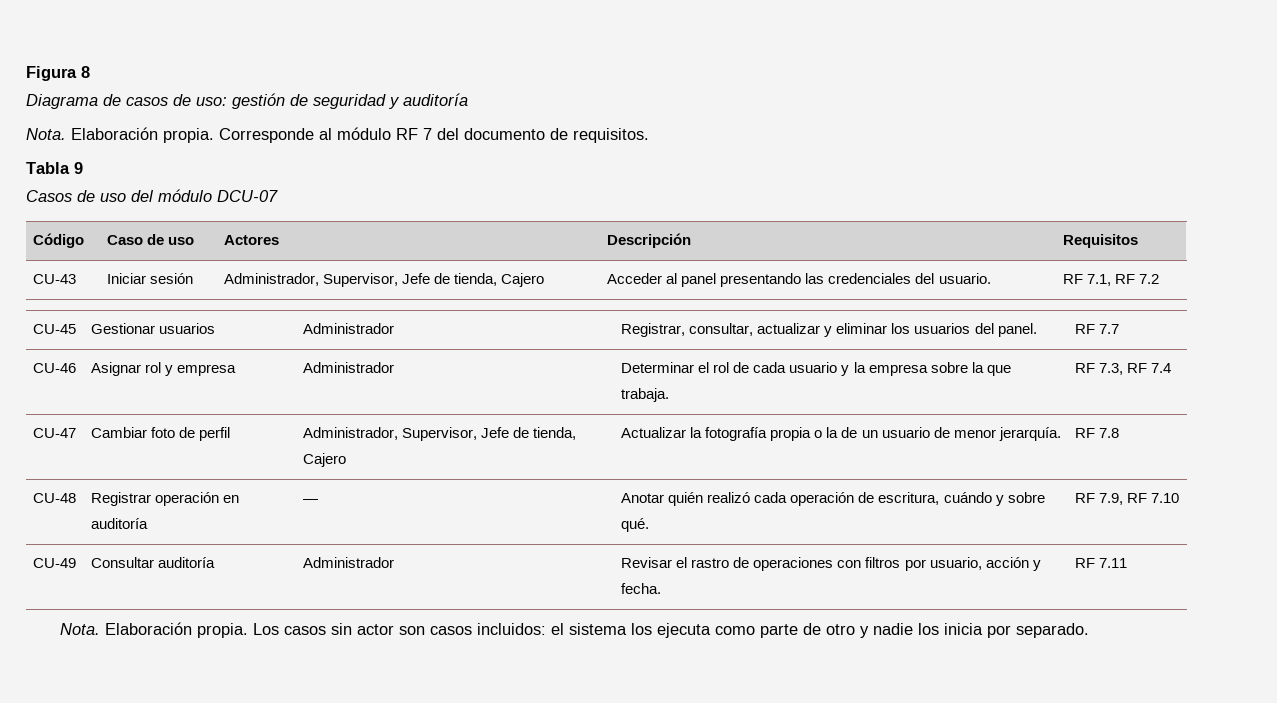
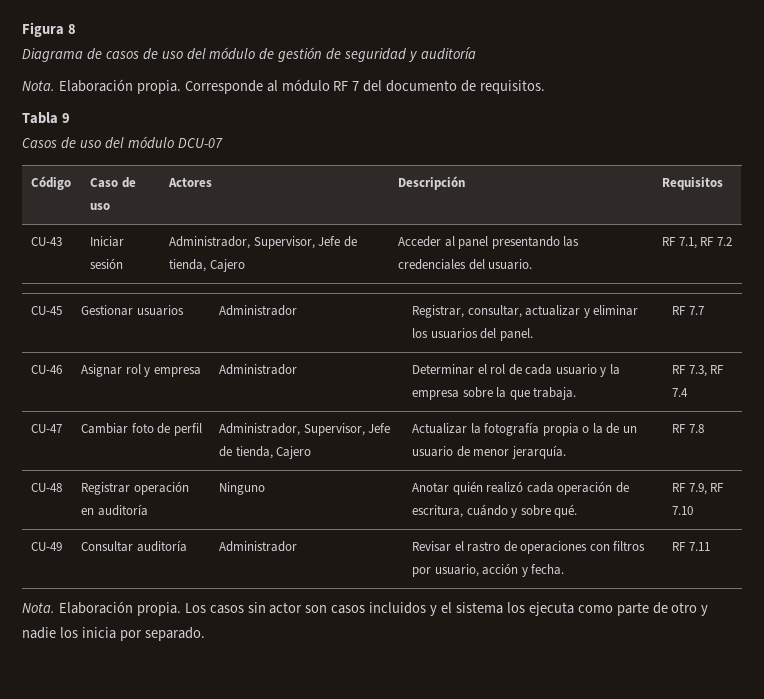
[196,97,227,106] uso: -> [161,47,275,60] uso del módulo de
[303,499,319,503] — -> [219,482,266,495] Ninguno
[476,623,546,635] incluidos: -> [369,602,438,616] incluidos y

